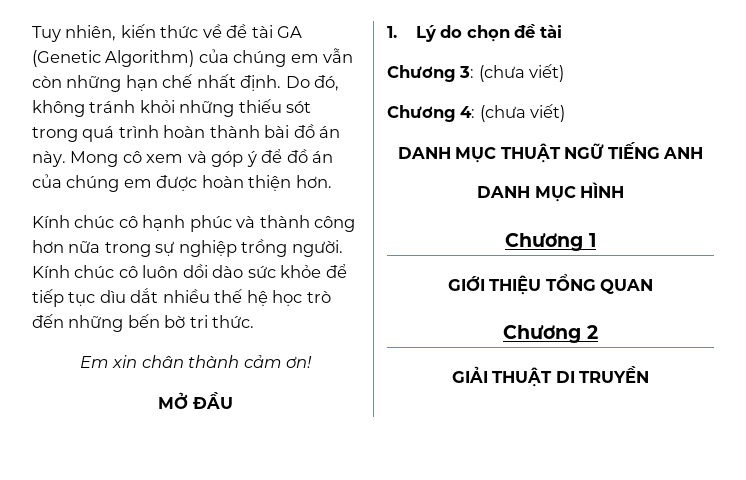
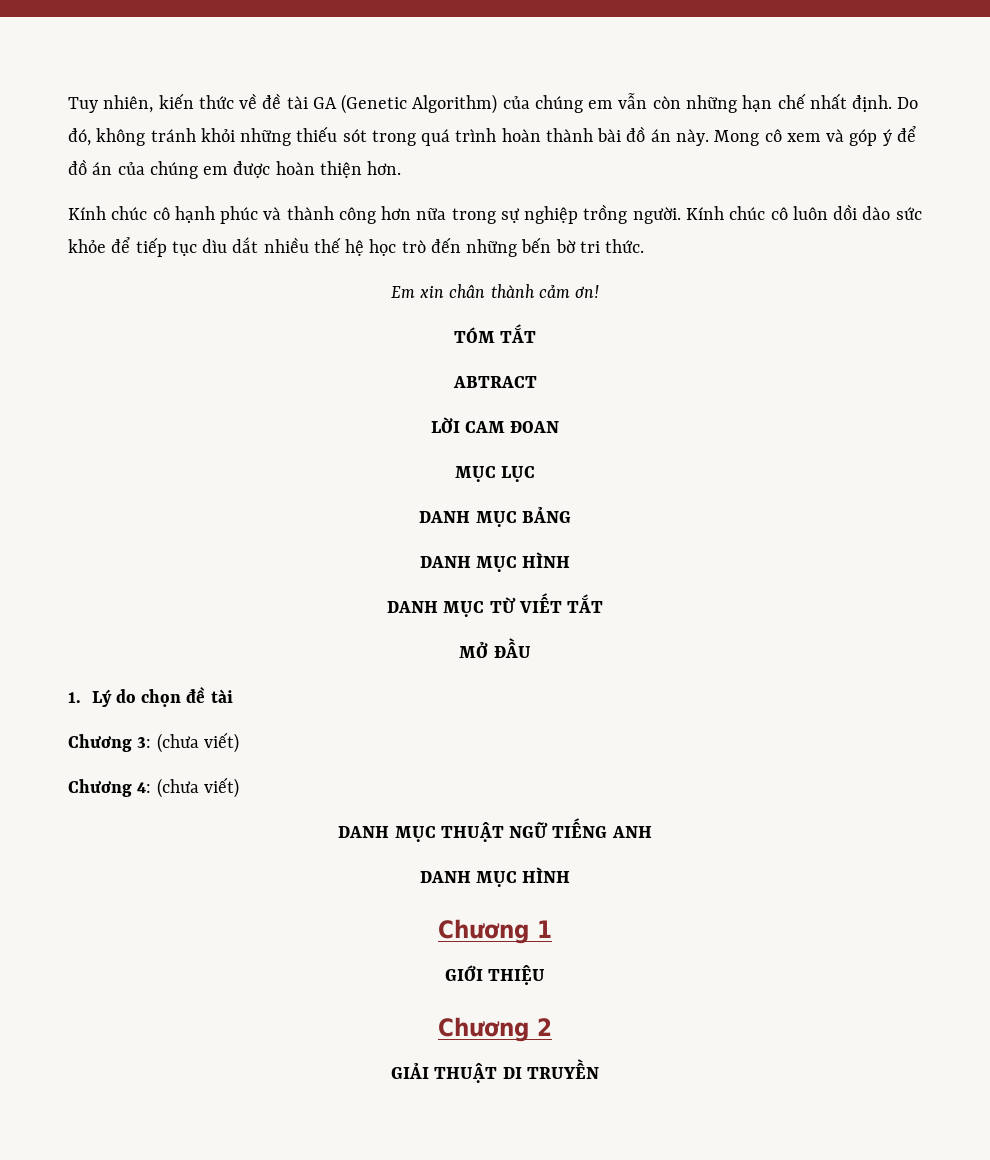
(313, 362) none -> [453,324,537,343] [452,376,537,388] [430,417,560,433] [454,466,536,482] [419,507,571,527] [419,552,571,572] [386,593,604,617] // TÓM TẮT // ABTRACT // LỜI CAM ĐOAN // MỤC LỤC // DANH MỤC BẢNG // DANH MỤC HÌNH // DANH MỤC TỪ VIẾT TẮT
[545,274,654,294] TỔNG QUAN -> (546, 975) none

